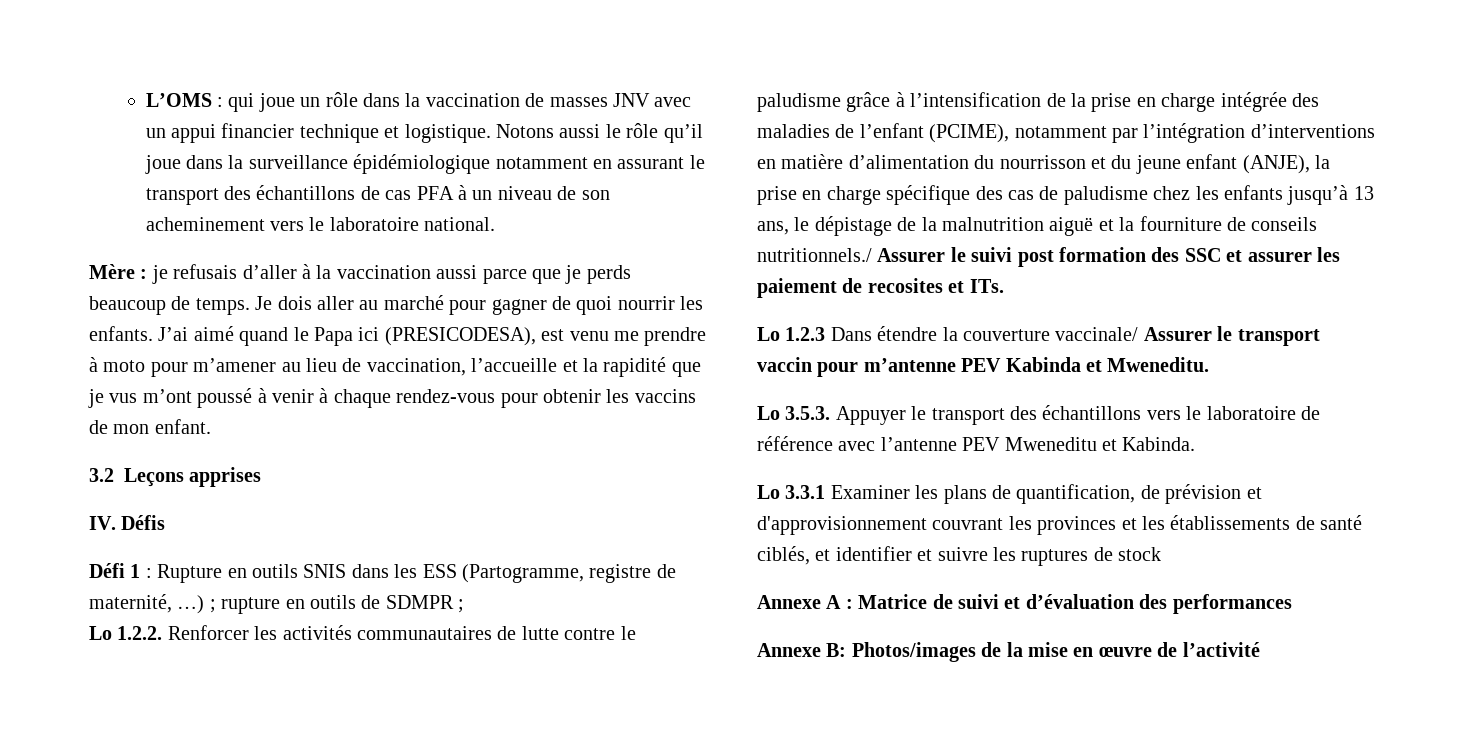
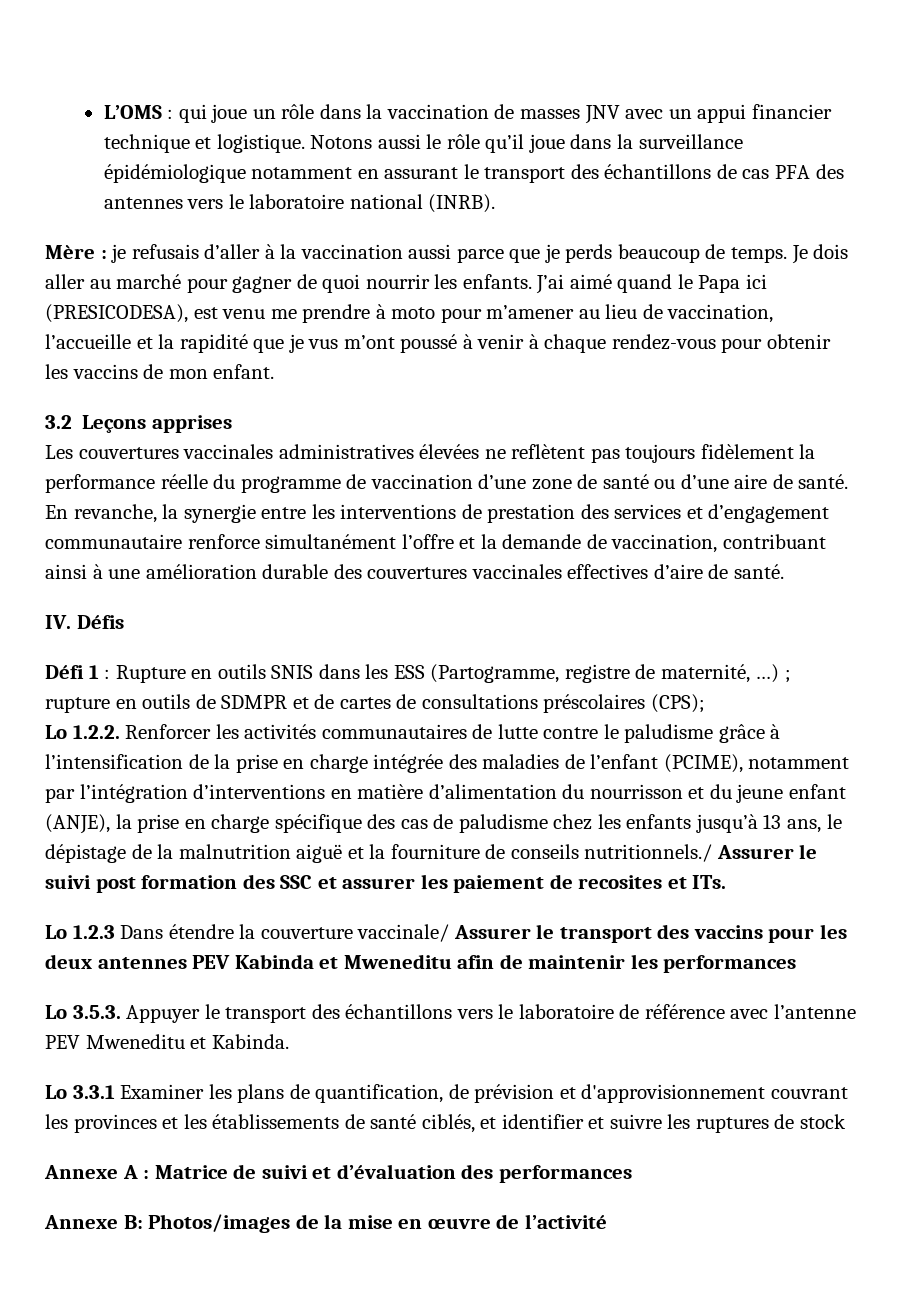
[457,185,610,200] [145,217,496,231] à un niveau de son acheminement vers le laboratoire national. -> [815,164,844,179] [103,194,496,213] des antennes vers le laboratoire national (INRB).
(262, 477) none -> [45,444,816,463] [45,474,849,493] [45,504,830,523] [45,534,826,553] [45,564,784,579] // Les couvertures vaccinales administratives élevées ne reflètent pas toujours fidèlement la performance réelle du programme de vaccination d’une zone de santé ou d’une aire de santé. En revanche, la synergie entre les interventions de prestation des services et d’engagement communautaire renforce simultanément l’offre et la demande de vaccination, contribuant ainsi à une amélioration durable des couvertures vaccinales effectives d’aire de santé.
[458,599,465,613] ; -> [292,694,705,713] et de cartes de consultations préscolaires (CPS);
[757,357,1210,377] vaccin pour m’antenne PEV Kabinda et Mweneditu. -> [657,924,847,943] [45,954,797,973] des vaccins pour les deux antennes PEV Kabinda et Mweneditu afin de maintenir les performances

